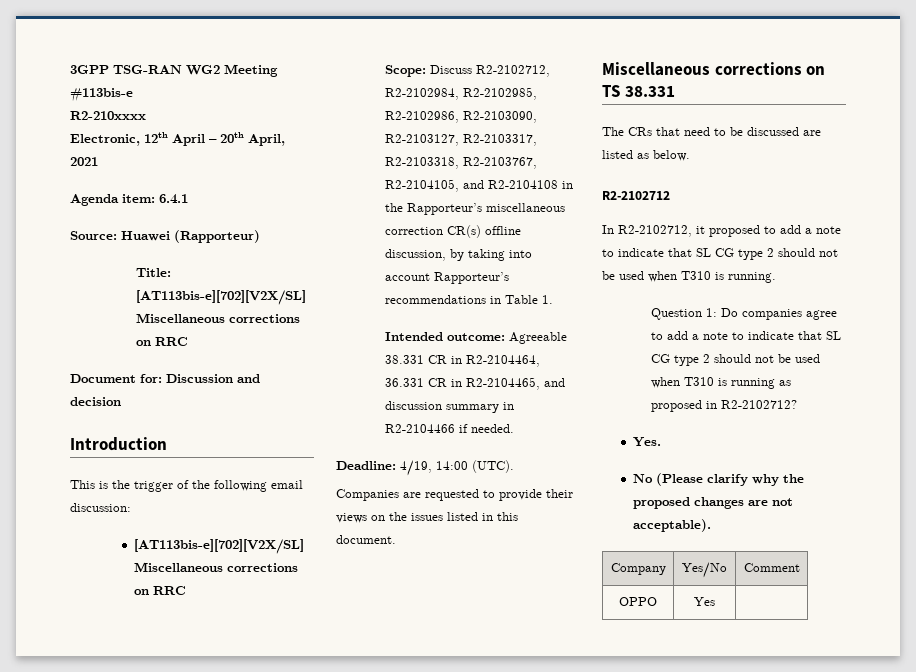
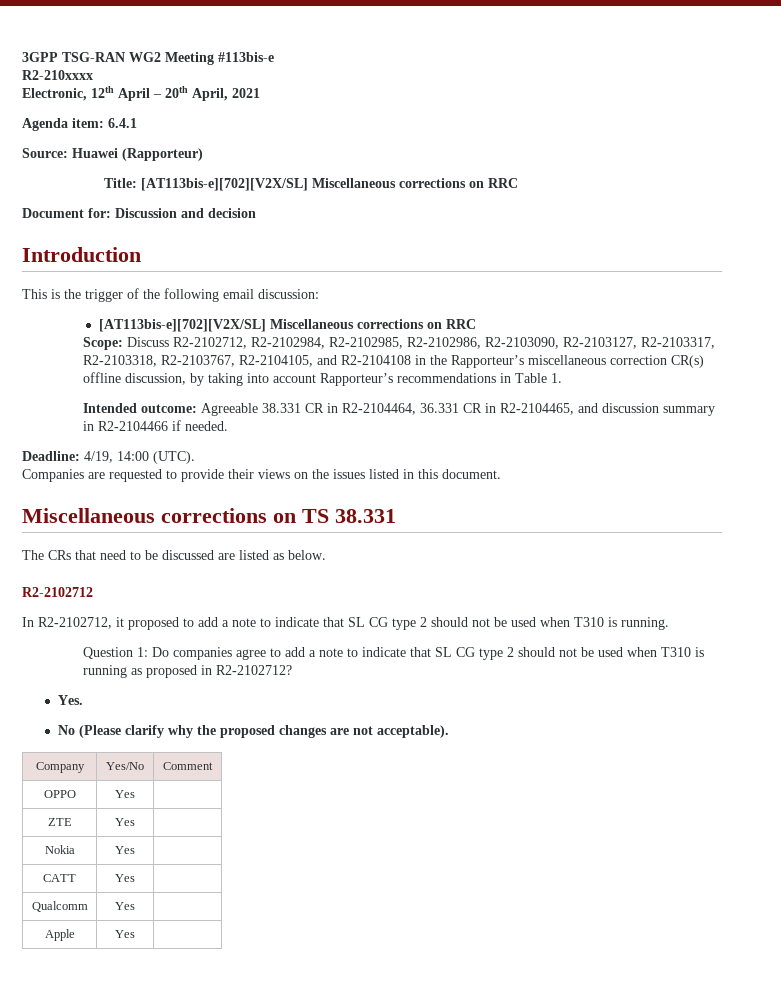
(715, 601) none -> [47,818,72,826] [115,818,135,826] [44,845,75,854] [115,846,135,854] [43,874,76,882] [115,874,135,882] [31,901,88,912] [115,902,135,910] [44,929,75,941] [115,930,135,938] // ZTE | Yes | // Nokia | Yes | // CATT | Yes | // Qualcomm | Yes | // Apple | Yes |

